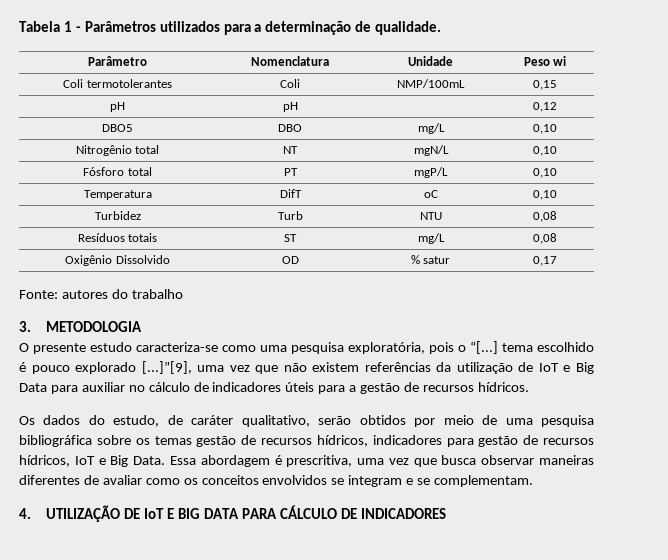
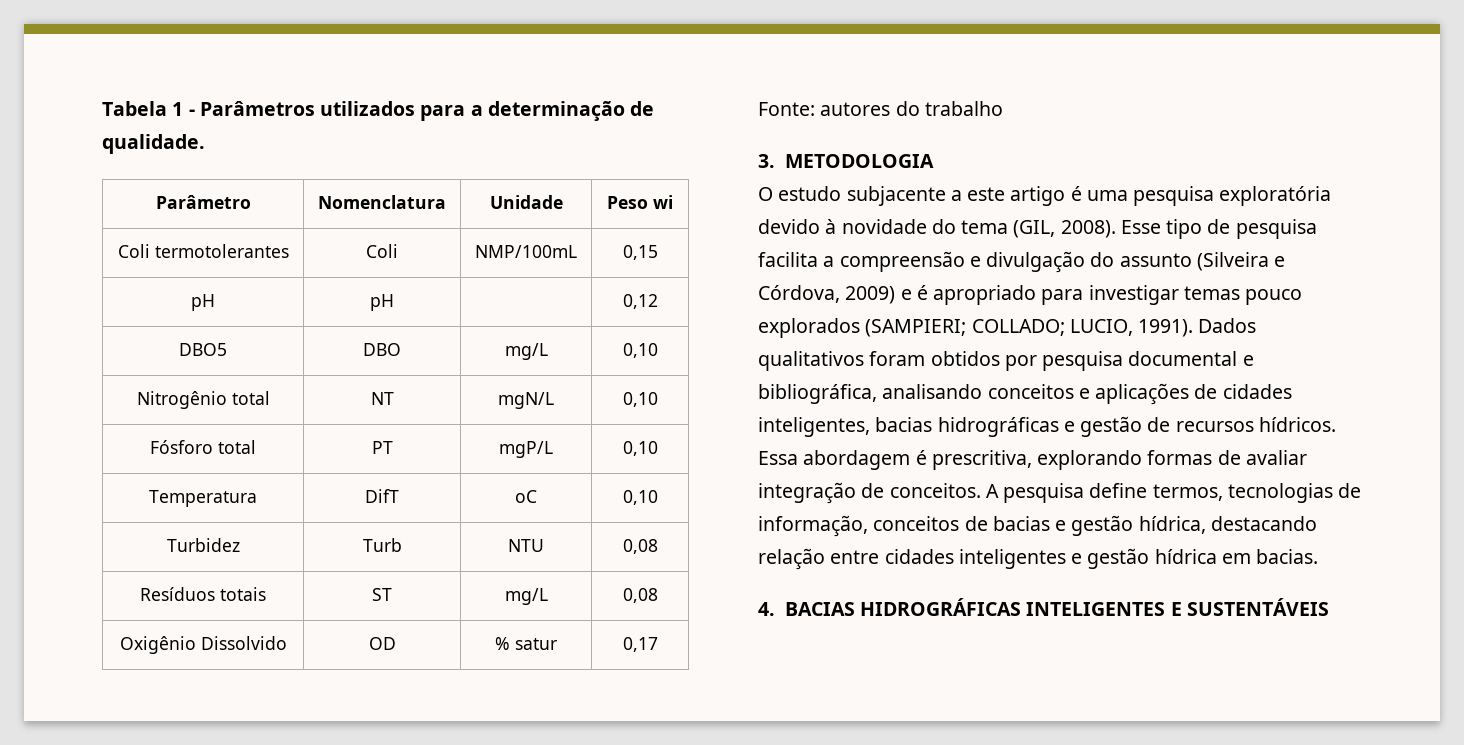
[33,341,594,354] [19,361,594,374] [19,382,529,394] [19,415,594,427] [19,435,594,447] [19,455,594,467] [19,475,534,487] [19,505,446,522] presente estudo caracteriza-se como uma pesquisa exploratória, pois o “[...] tema escolhido é pouco explorado [...]”[9], uma vez que não existem referências da utilização de IoT e Big Data para auxiliar no cálculo de indicadores úteis para a gestão de recursos hídricos. // Os dados do estudo, de caráter qualitativo, serão obtidos por meio de uma pesquisa bibliográfica sobre os temas gestão de recursos hídricos, indicadores para gestão de recursos hídricos, IoT e Big Data. Essa abordagem é prescritiva, uma vez que busca observar maneiras diferentes de avaliar como os conceitos envolvidos se integram e se complementam. // 4. UTILIZAÇÃO DE IoT E BIG DATA PARA CÁLCULO DE INDICADORES -> [778,186,1332,206] [758,219,1317,239] [758,251,1286,273] [758,285,1303,305] [758,318,1257,338] [758,351,1254,371] [758,383,1292,405] [758,416,1336,437] [758,450,1307,470] [758,482,1362,504] [758,515,1317,537] [758,548,1319,570] [758,598,1329,616] estudo subjacente a este artigo é uma pesquisa exploratória devido à novidade do tema (GIL, 2008). Esse tipo de pesquisa facilita a compreensão e divulgação do assunto (Silveira e Córdova, 2009) e é apropriado para investigar temas pouco explorados (SAMPIERI; COLLADO; LUCIO, 1991). Dados qualitativos foram obtidos por pesquisa documental e bibliográfica, analisando conceitos e aplicações de cidades inteligentes, bacias hidrográficas e gestão de recursos hídricos. Essa abordagem é prescritiva, explorando formas de avaliar integração de conceitos. A pesquisa define termos, tecnologias de informação, conceitos de bacias e gestão hídrica, destacando relação entre cidades inteligentes e gestão hídrica em bacias. // 4. BACIAS HIDROGRÁFICAS INTELIGENTES E SUSTENTÁVEIS

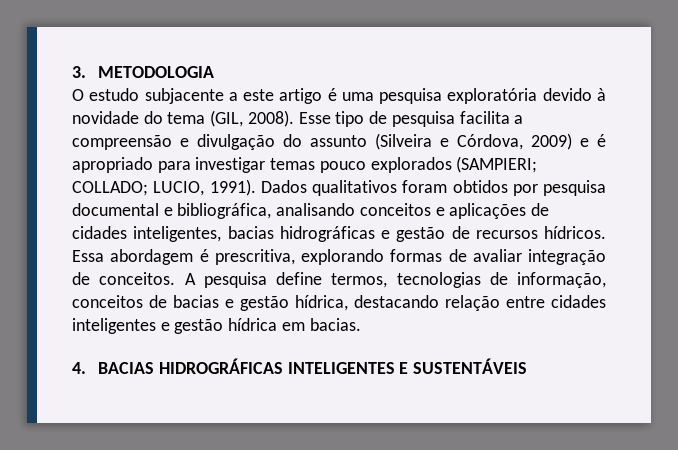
[102,101,655,121] [102,134,205,154] [155,195,251,209] [318,195,446,209] [489,195,563,209] [607,195,673,209] [117,244,289,258] [366,244,398,258] [475,245,577,258] [622,245,658,260] [191,294,215,311] [370,294,394,311] [622,294,658,309] [179,343,227,356] [363,343,401,356] [504,343,548,360] [622,343,658,358] [136,391,270,409] [370,392,394,405] [498,392,554,409] [622,392,658,407] [150,440,256,454] [371,441,393,454] [499,441,553,458] [622,441,658,456] [149,490,257,507] [365,489,399,503] [515,490,537,503] [622,490,658,505] [166,538,240,552] [362,538,402,552] [508,539,544,552] [622,539,658,554] [140,587,266,601] [372,588,392,601] [504,588,548,605] [622,588,658,603] [119,636,287,654] [368,637,396,650] [495,637,557,650] [622,637,658,652] [758,101,1003,116] Tabela 1 - Parâmetros utilizados para a determinação de qualidade. // Parâmetro | Nomenclatura | Unidade | Peso wi // Coli termotolerantes | Coli | NMP/100mL | 0,15 // pH | pH | | 0,12 // DBO5 | DBO | mg/L | 0,10 // Nitrogênio total | NT | mgN/L | 0,10 // Fósforo total | PT | mgP/L | 0,10 // Temperatura | DifT | oC | 0,10 // Turbidez | Turb | NTU | 0,08 // Resíduos totais | ST | mg/L | 0,08 // Oxigênio Dissolvido | OD | % satur | 0,17 // Fonte: autores do trabalho // -> (72, 72) none

